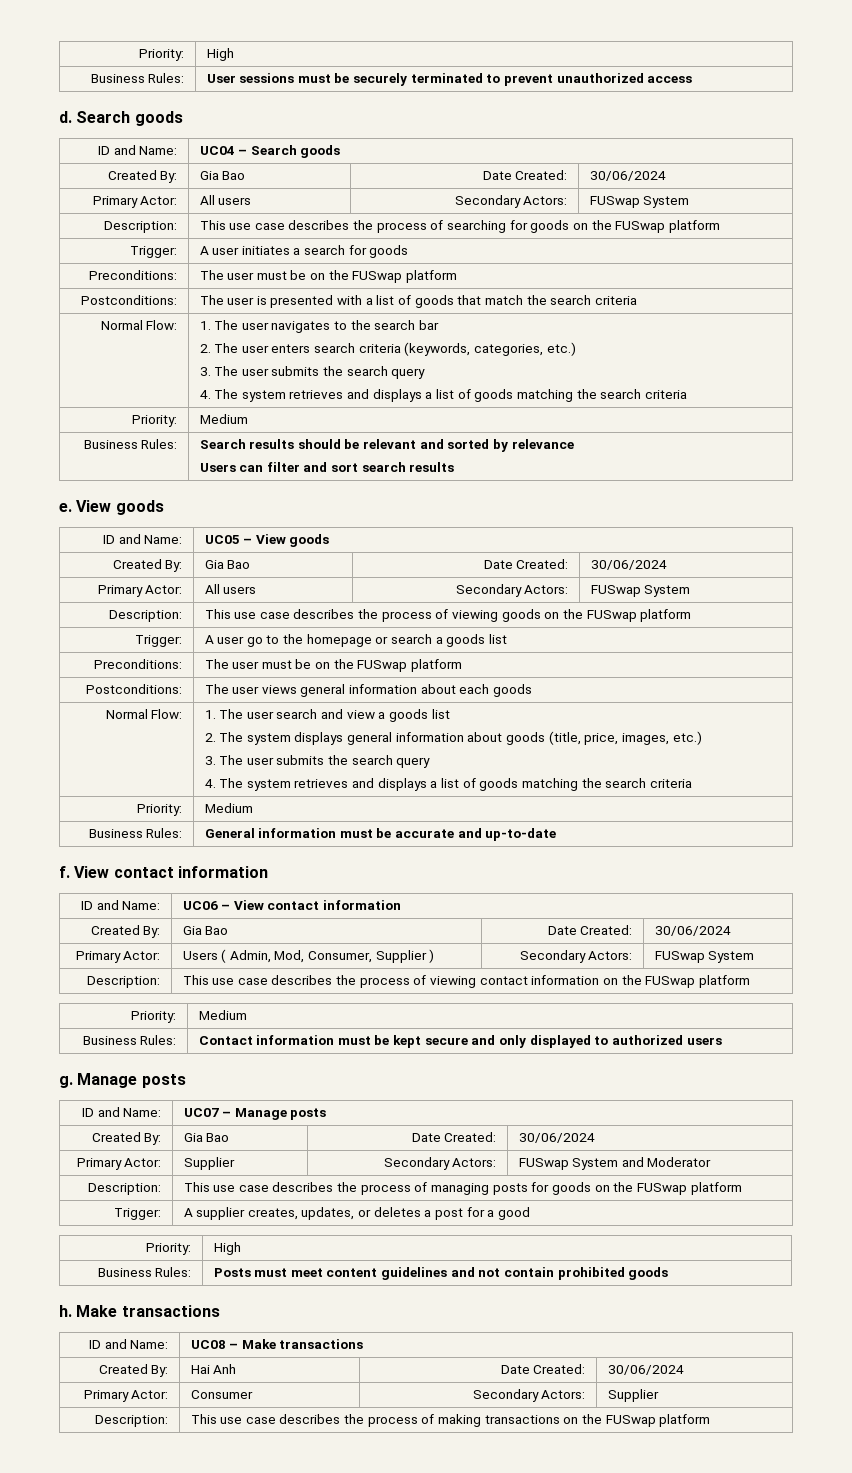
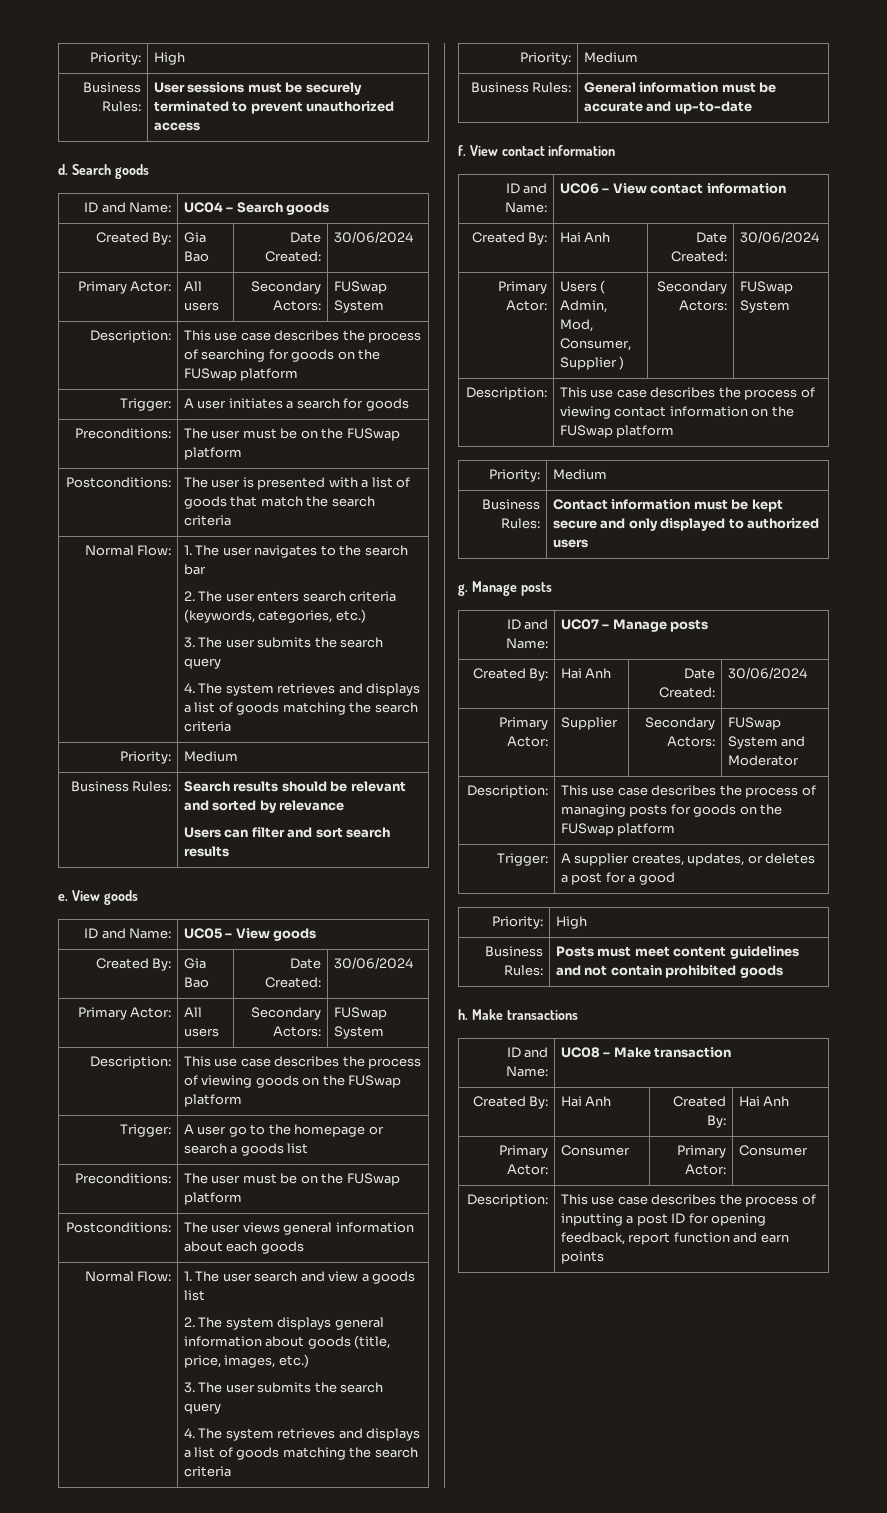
[182,926,229,935] Gia Bao -> [559,232,611,243] Hai Anh
[183,1133,230,1142] Gia Bao -> [560,668,612,679] Hai Anh
[279,1339,364,1349] [98,1364,169,1377] [190,1364,237,1374] [500,1364,586,1374] [607,1365,684,1375] transactions // Created By: | Hai Anh | Date Created: | 30/06/2024 -> [654,1047,732,1058] [472,1096,549,1109] [560,1096,612,1107] [673,1096,727,1107] [707,1115,727,1128] [738,1096,790,1107] transaction // Created By: | Hai Anh | Created By: | Hai Anh
[472,1389,586,1402] [607,1389,659,1402] [95,1415,169,1427] [190,1414,711,1427] Secondary Actors: | Supplier // Description: | This use case describes the process of making transactions on the FUSwap platform -> [677,1145,727,1158] [685,1164,727,1175] [738,1145,808,1156] [467,1194,549,1207] [560,1194,816,1207] [560,1213,767,1226] [560,1232,789,1245] [560,1251,604,1264] Primary Actor: | Consumer // Description: | This use case describes the process of inputting a post ID for opening feedback, report function and earn points

